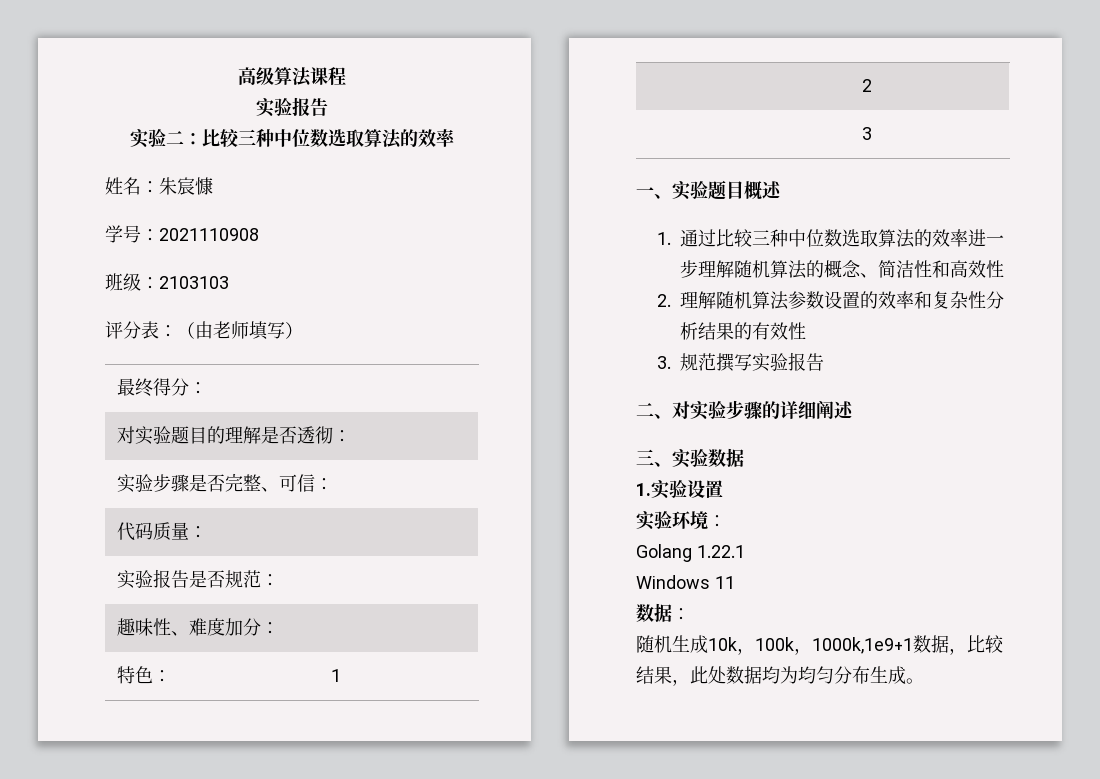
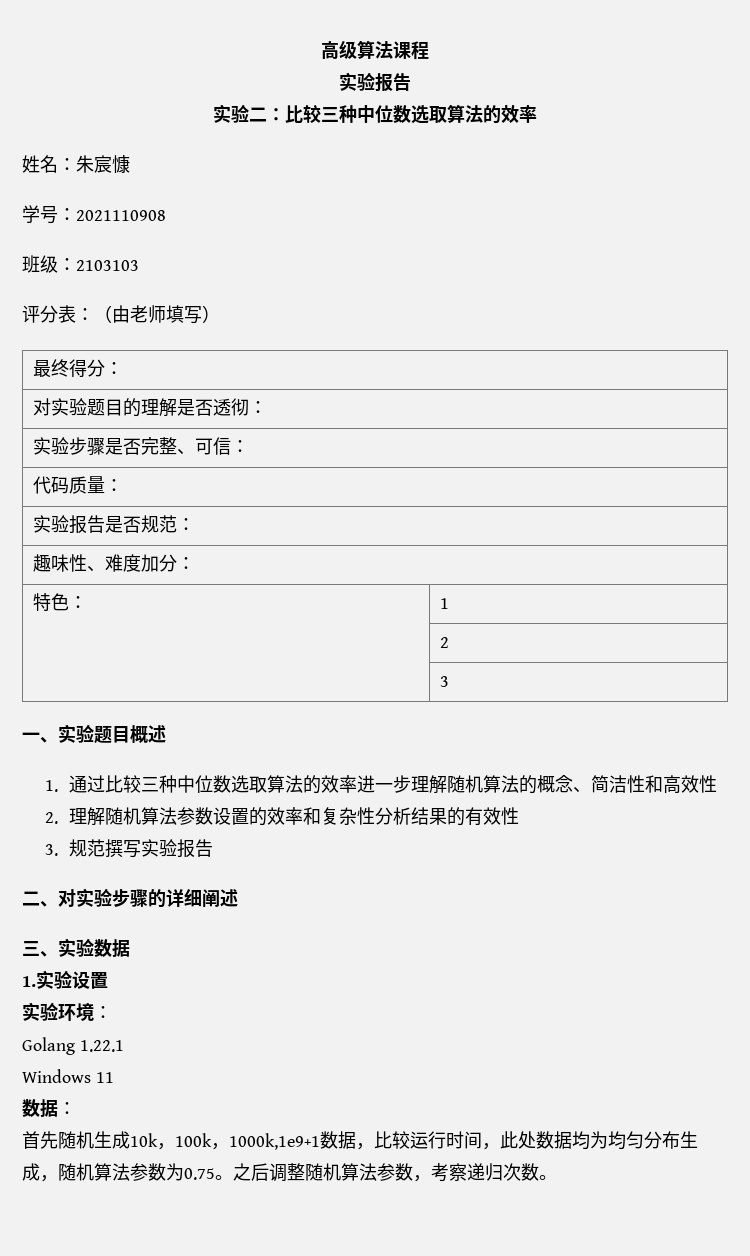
(690, 614) none -> [22,1131,58,1149] 首先
[636,666,672,684] 结果 -> [410,1131,482,1149] 运行时间
(906, 675) none -> [40,1163,539,1182] ，随机算法参数为0.75。之后调整随机算法参数，考察递归次数

